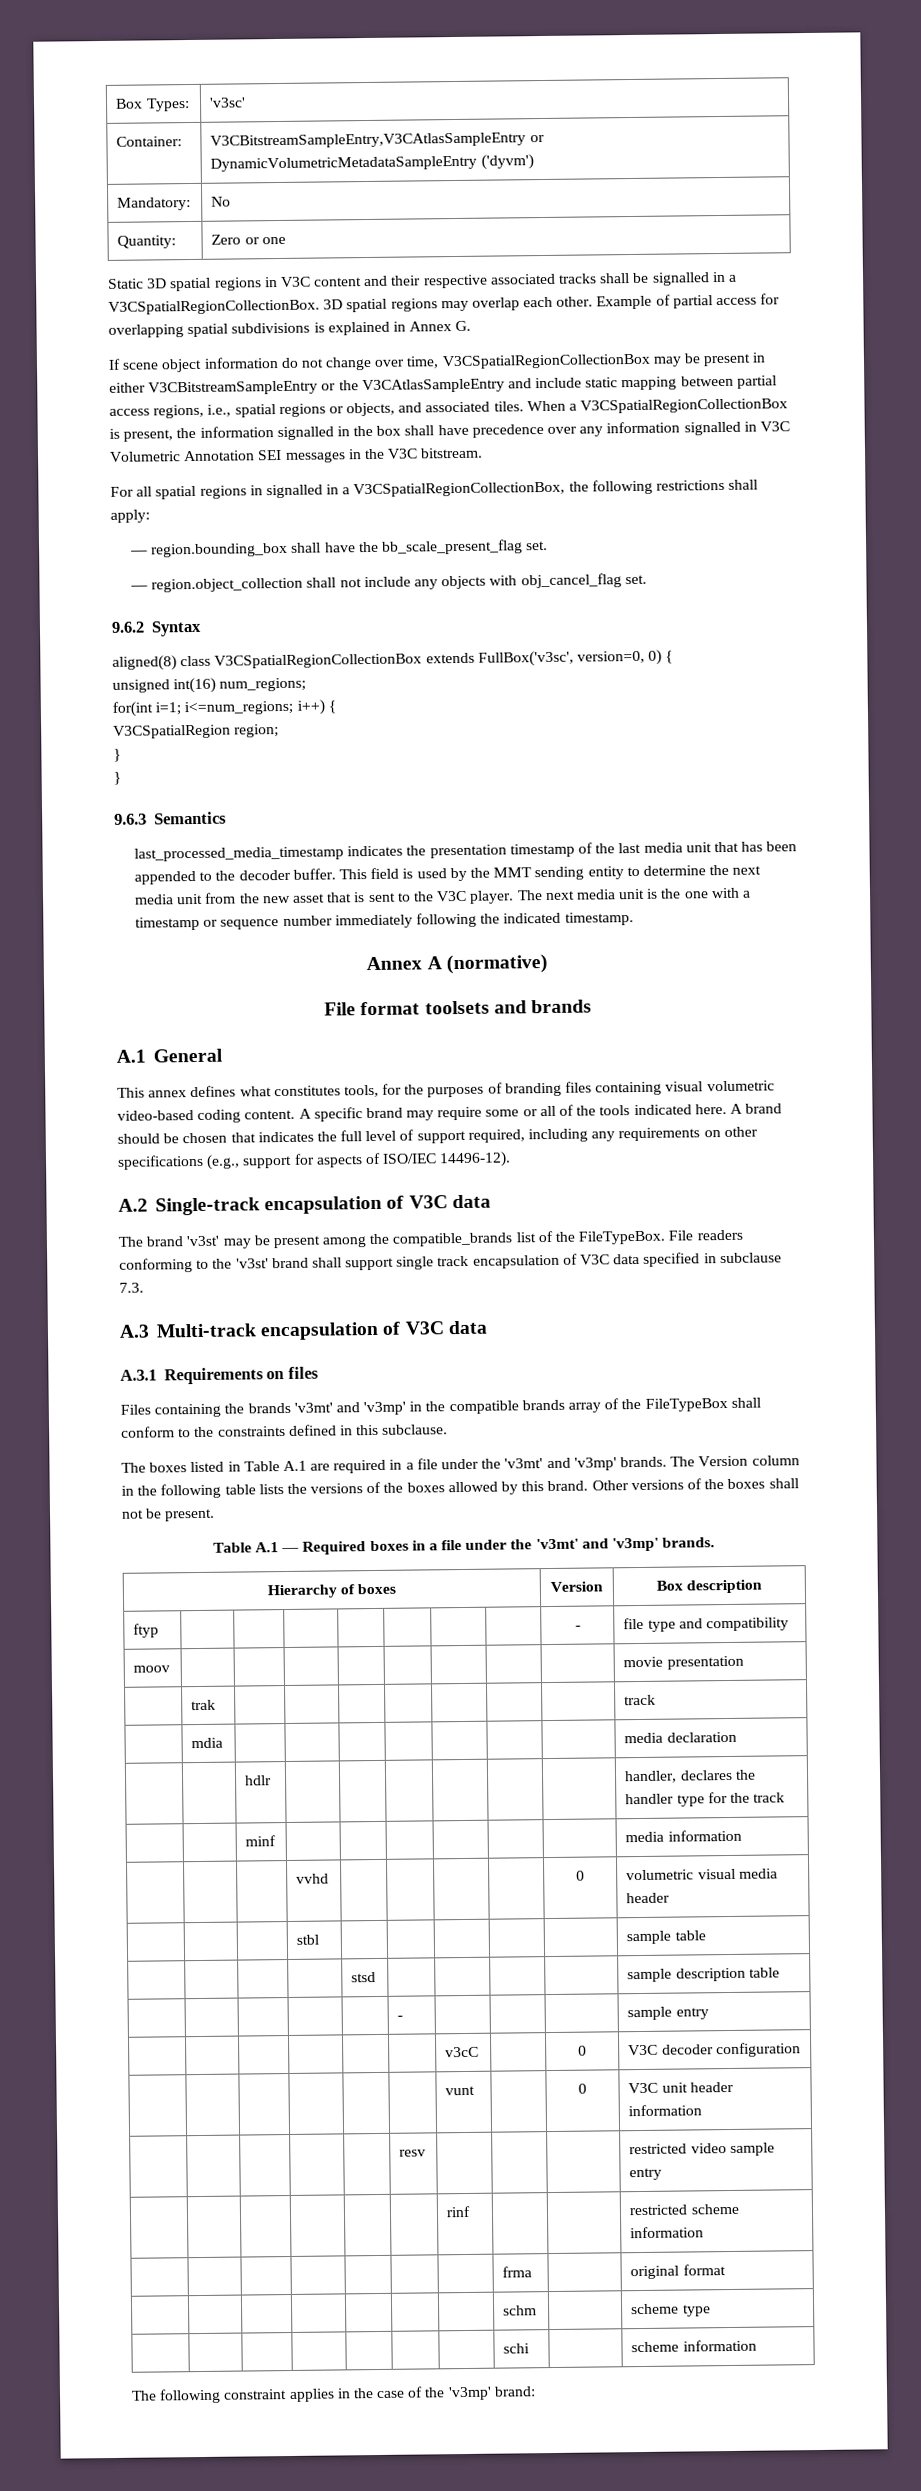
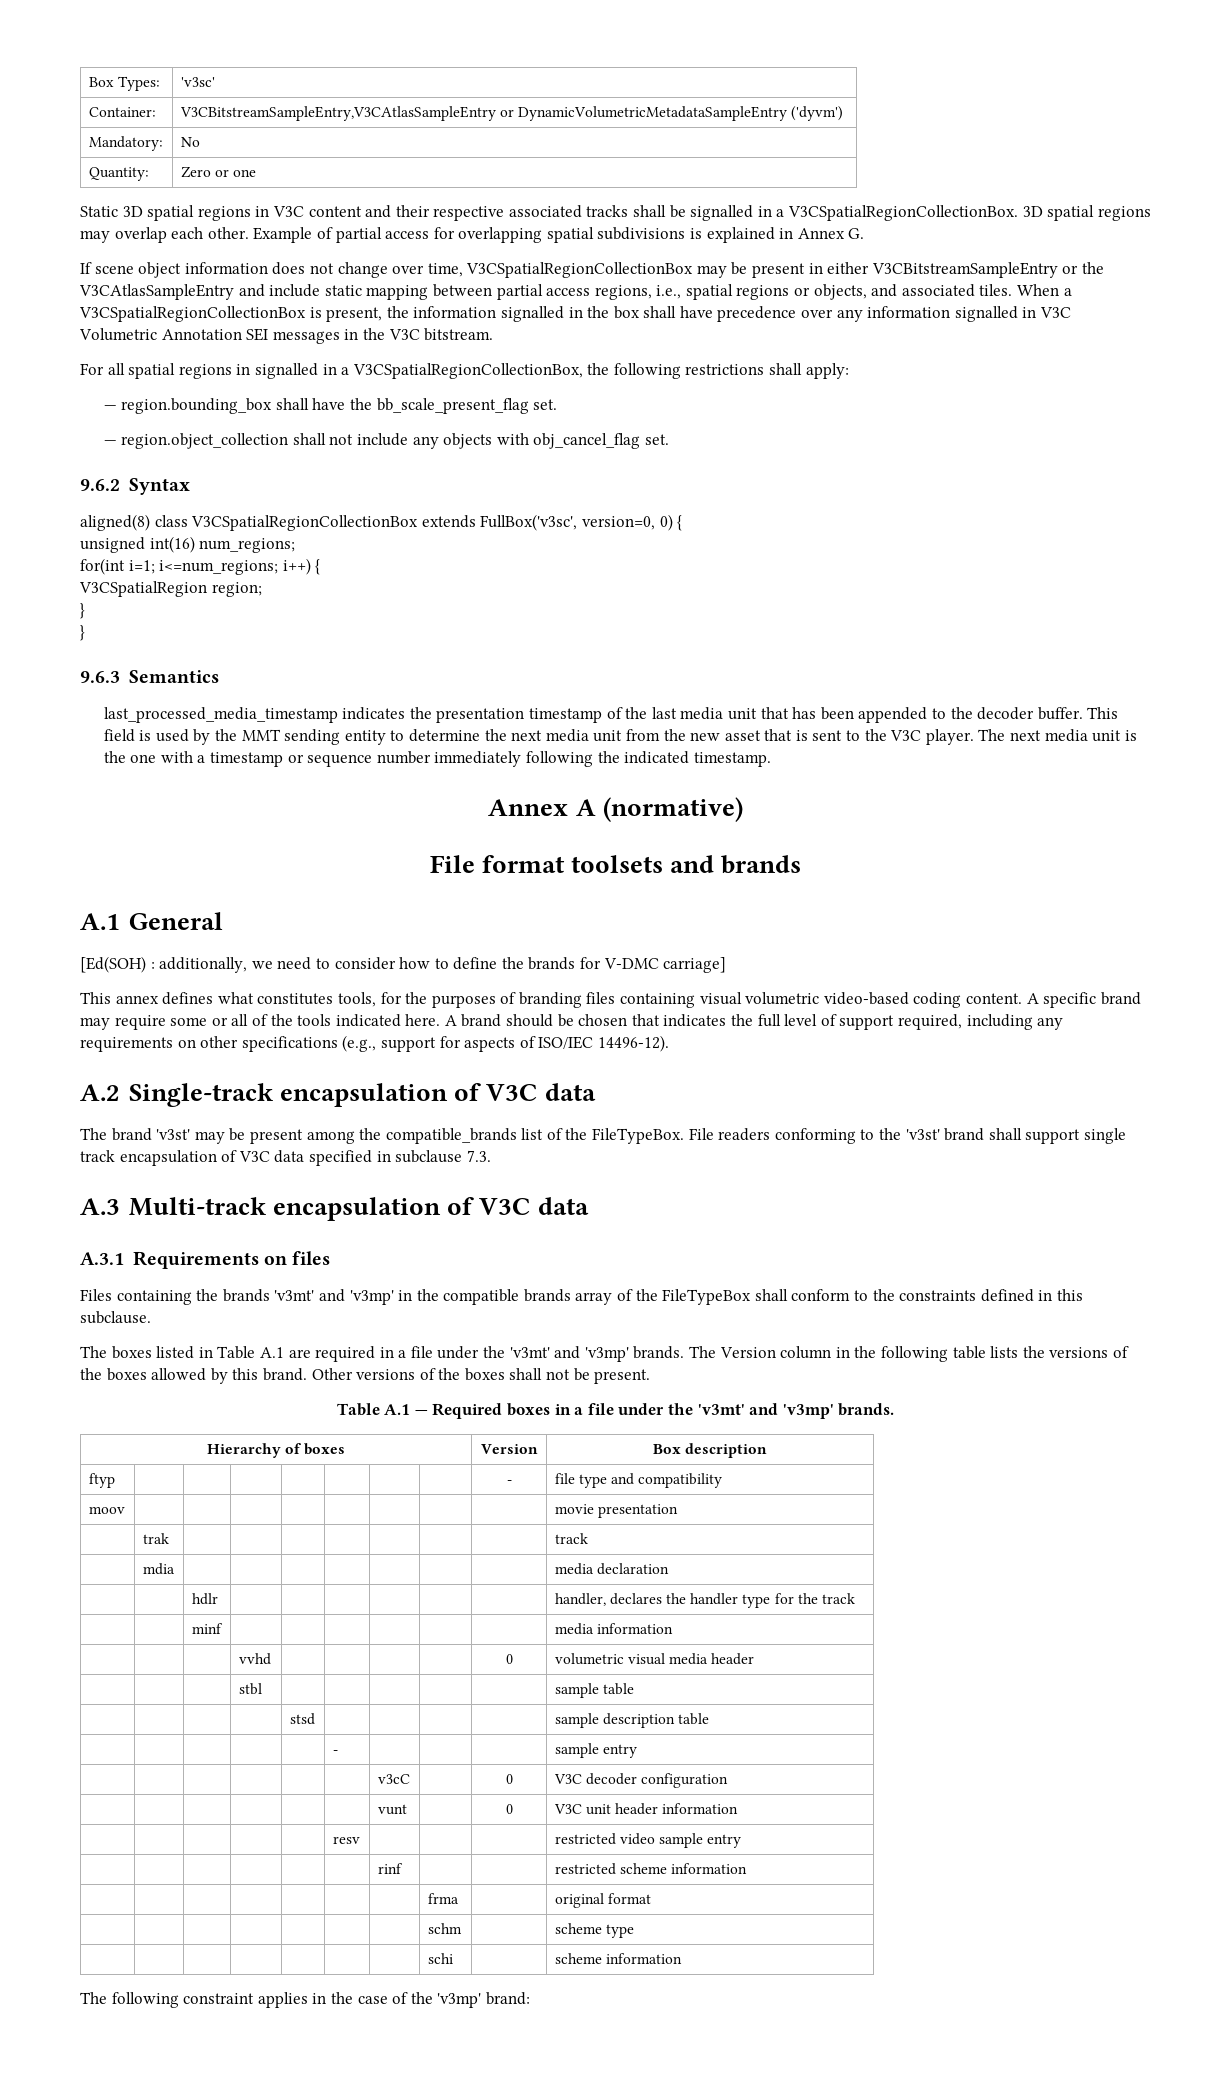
[280,357,299,368] do -> [272,262,306,275] does
(223, 1055) none -> [80,956,727,973] // [Ed(SOH) : additionally, we need to consider how to define the brands for V-DMC carriage]

